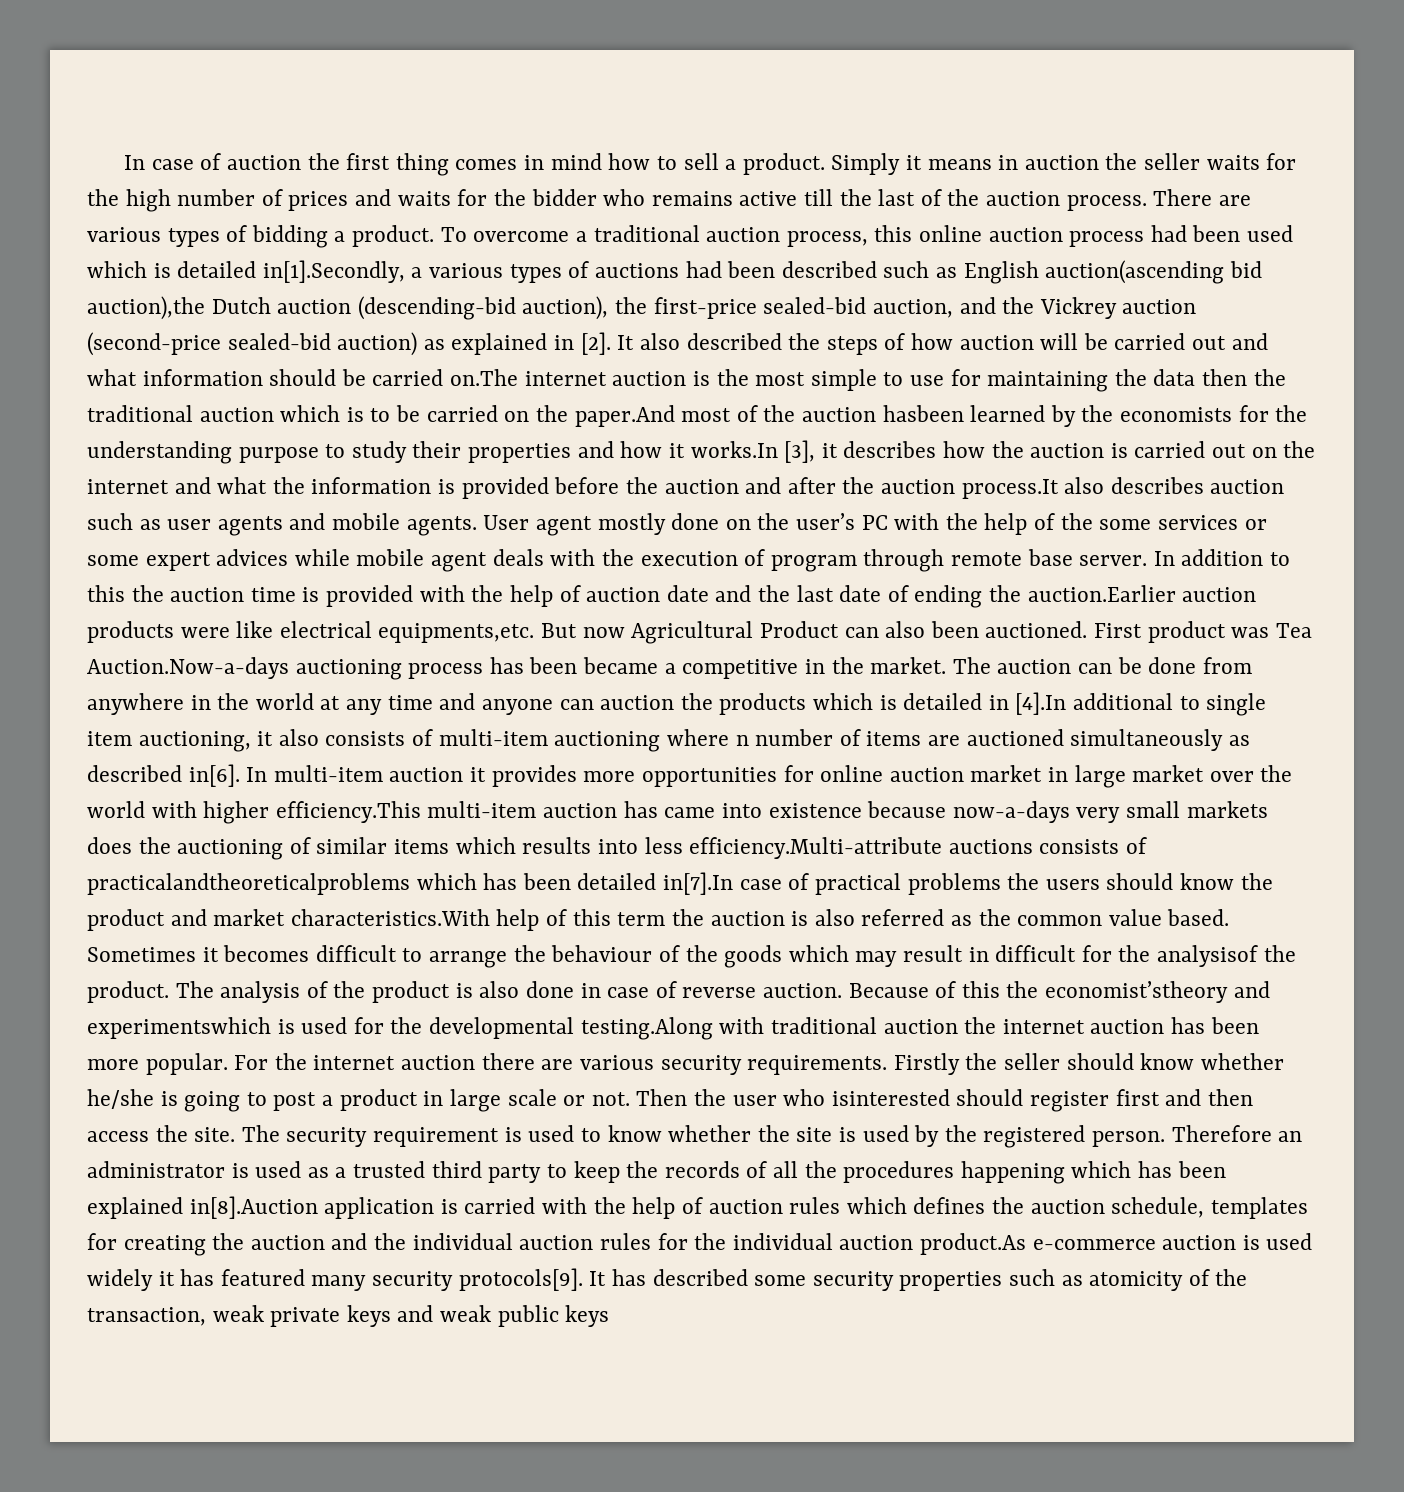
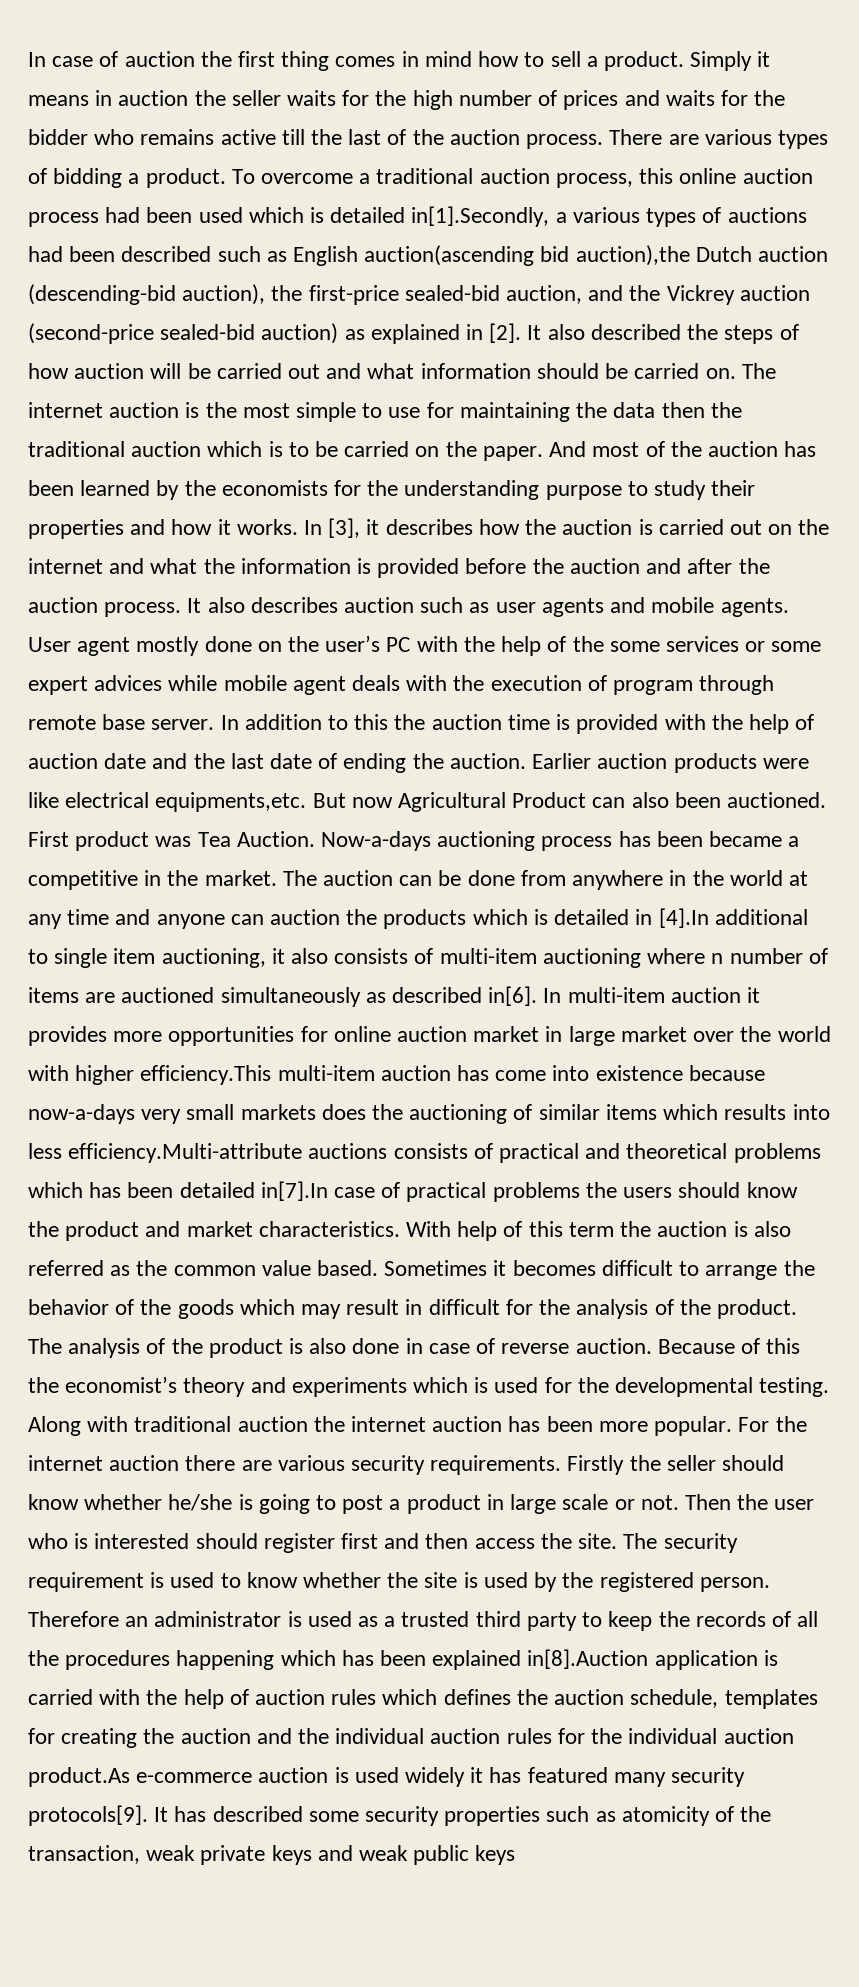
[450,369,519,386] on.The -> [705,363,776,379] on. The
[574,405,675,427] paper.And -> [482,441,587,461] paper. And
[882,405,964,422] hasbeen -> [784,441,817,457] [28,480,74,496] has been
[690,441,778,458] works.In -> [236,519,323,535] works. In
[961,479,1059,499] process.It -> [104,598,202,617] process. It
[1027,585,1176,602] auction.Earlier -> [449,753,592,769] auction. Earlier
[87,657,289,679] Auction.Now-a-days -> [236,831,432,851] Auction. Now-a-days
[664,807,716,818] came -> [495,1070,547,1081] come
[87,873,410,895] practicalandtheoreticalproblems -> [499,1143,821,1163] practical and theoretical problems
[290,909,490,926] characteristics.With -> [258,1221,452,1237] characteristics. With
[551,945,653,962] behaviour -> [28,1299,109,1315] behavior
[1157,945,1259,967] analysisof -> [576,1299,674,1319] analysis of
[1045,981,1270,1003] [87,1017,271,1039] economist’stheory and experimentswhich -> [65,1376,469,1397] economist’s theory and experiments which
[580,1017,713,1040] testing.Along -> [759,1377,830,1397] [28,1416,81,1436] testing. Along
[831,1089,950,1106] isinterested -> [74,1533,190,1549] is interested

